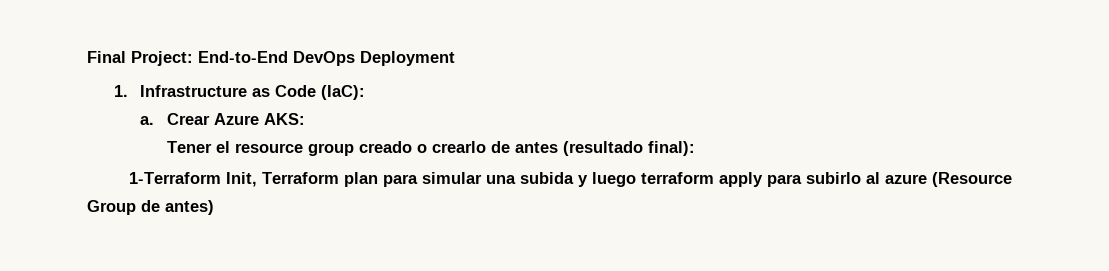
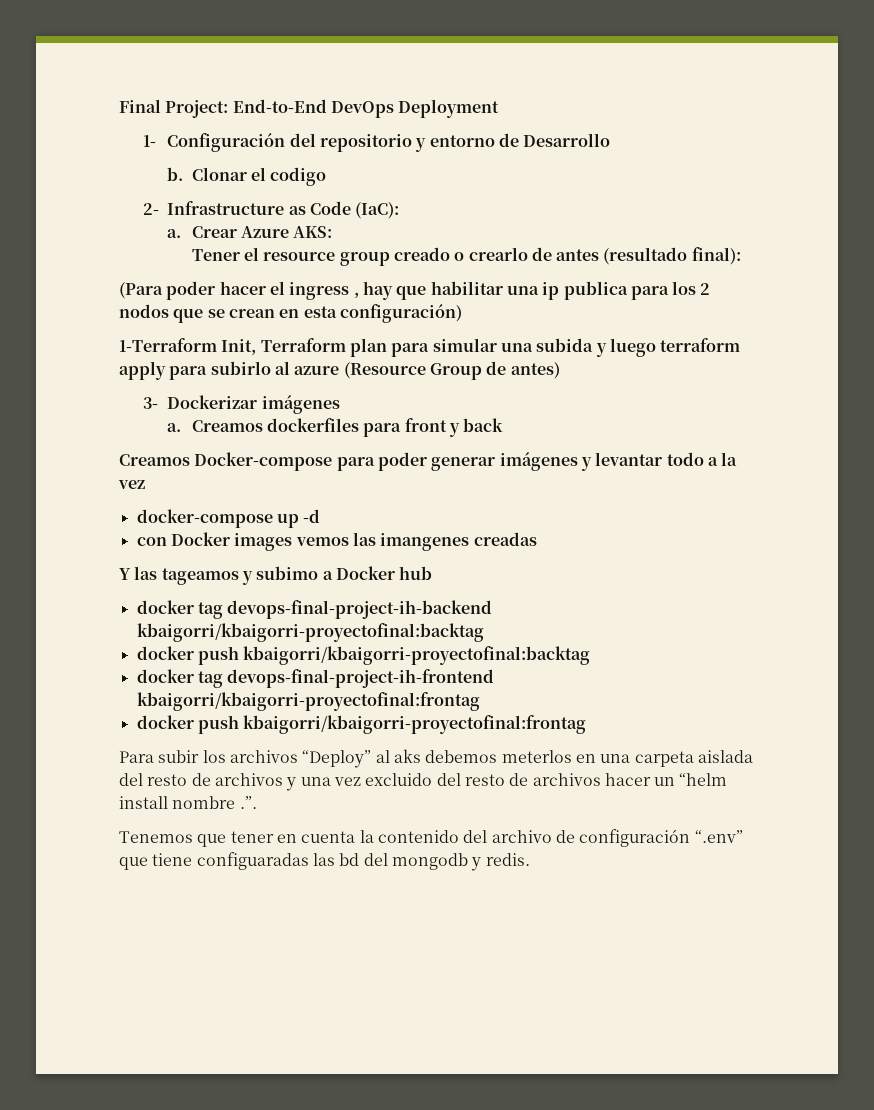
[113,85,128,97] 1. -> [143,133,611,152] [167,167,327,186] [143,203,160,215] 1- Configuración del repositorio y entorno de Desarrollo // b. Clonar el codigo // 2-
(695, 148) none -> [119,281,711,300] [119,304,462,323] // (Para poder hacer el ingress , hay que habilitar una ip publica para los 2 nodos que se crean en esta configuración)
(214, 207) none -> [143,395,340,414] [167,418,504,437] [119,452,738,471] [118,480,145,489] [136,509,321,528] [136,532,537,551] [119,566,433,585] [136,600,493,619] [136,623,484,642] [136,646,591,665] [136,669,495,688] [136,692,480,711] [136,715,587,734] [119,749,753,768] [119,773,728,791] [119,796,257,809] [119,829,743,847] [119,852,530,871] // 3- Dockerizar imágenes // a. Creamos dockerfiles para front y back // Creamos Docker-compose para poder generar imágenes y levantar todo a la vez // docker-compose up -d // con Docker images vemos las imangenes creadas // Y las tageamos y subimo a Docker hub // docker tag devops-final-project-ih-backend kbaigorri/kbaigorri-proyectofinal:backtag // docker push kbaigorri/kbaigorri-proyectofinal:backtag // docker tag devops-final-project-ih-frontend kbaigorri/kbaigorri-proyectofinal:frontag // docker push kbaigorri/kbaigorri-proyectofinal:frontag // Para subir los archivos “Deploy” al aks debemos meterlos en una carpeta aislada del resto de archivos y una vez excluido del resto de archivos hacer un “helm install nombre .”. // Tenemos que tener en cuenta la contenido del archivo de configuración “.env” que tiene configuaradas las bd del mongodb y redis.

